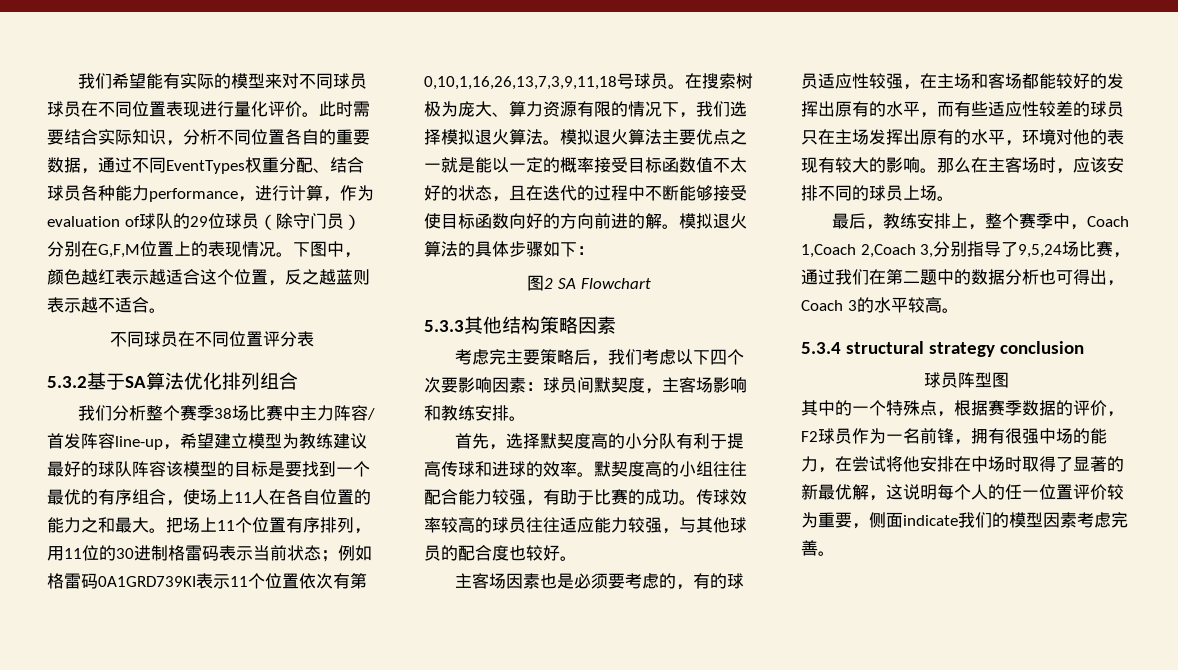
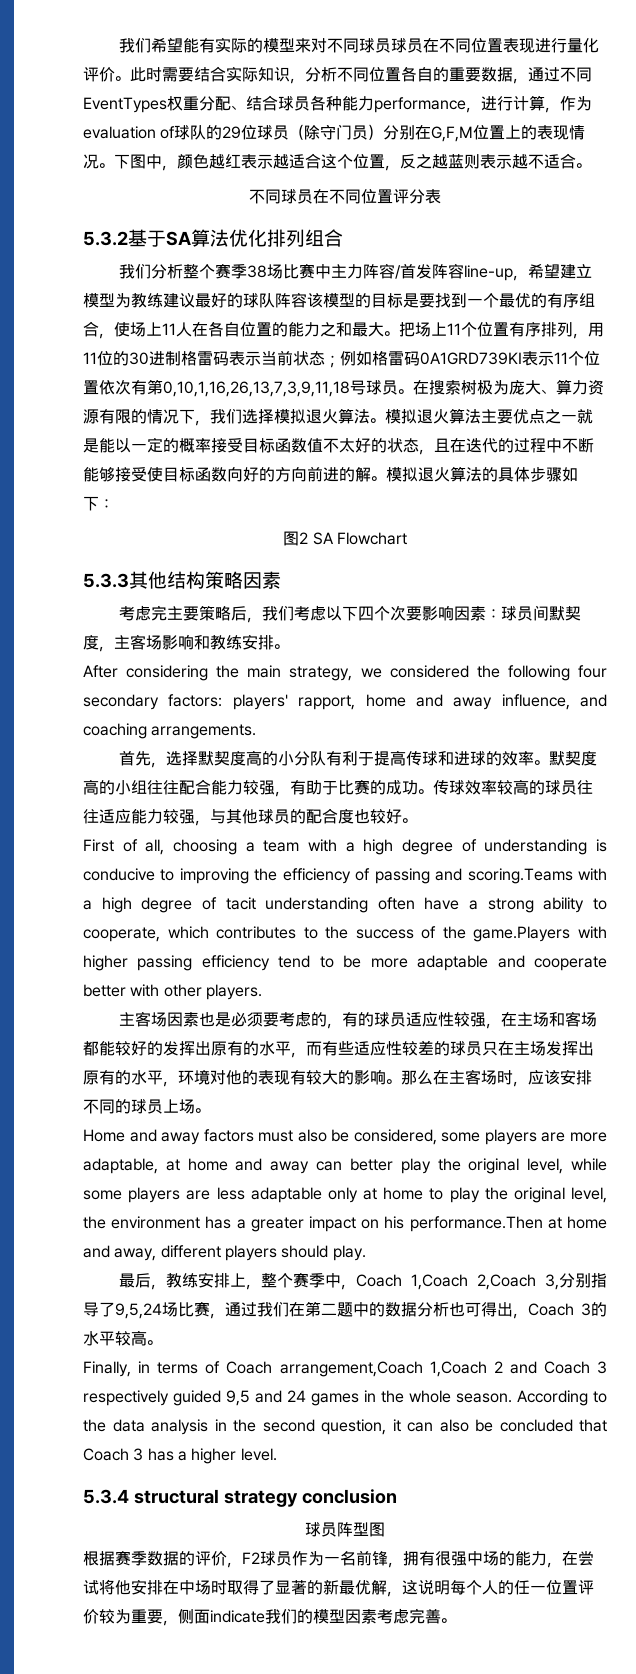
(526, 418) none -> [83,665,607,681] [83,694,607,710] [83,723,257,739] // After considering the main strategy, we considered the following four secondary factors: players' rapport, home and away influence, and coaching arrangements.
(577, 558) none -> [83,839,607,855] [83,868,608,884] [83,897,607,913] [83,926,607,942] [83,955,607,971] [83,984,262,1000] // First of all, choosing a team with a high degree of understanding is conducive to improving the efficiency of passing and scoring.Teams with a high degree of tacit understanding often have a strong ability to cooperate, which contributes to the success of the game.Players with higher passing efficiency tend to be more adaptable and cooperate better with other players.
(954, 198) none -> [83,1129,608,1145] [83,1158,607,1174] [83,1187,608,1203] [83,1216,607,1232] [83,1245,366,1261] // Home and away factors must also be considered, some players are more adaptable, at home and away can better play the original level, while some players are less adaptable only at home to play the original level, the environment has a greater impact on his performance.Then at home and away, different players should play.
(959, 310) none -> [83,1361,608,1377] [83,1390,607,1406] [83,1419,607,1435] [83,1448,277,1464] // Finally, in terms of Coach arrangement,Coach 1,Coach 2 and Coach 3 respectively guided 9,5 and 24 games in the whole season. According to the data analysis in the second question, it can also be concluded that Coach 3 has a higher level.
[801,400,954,417] 其中的一个特殊点， -> (385, 1529) none

